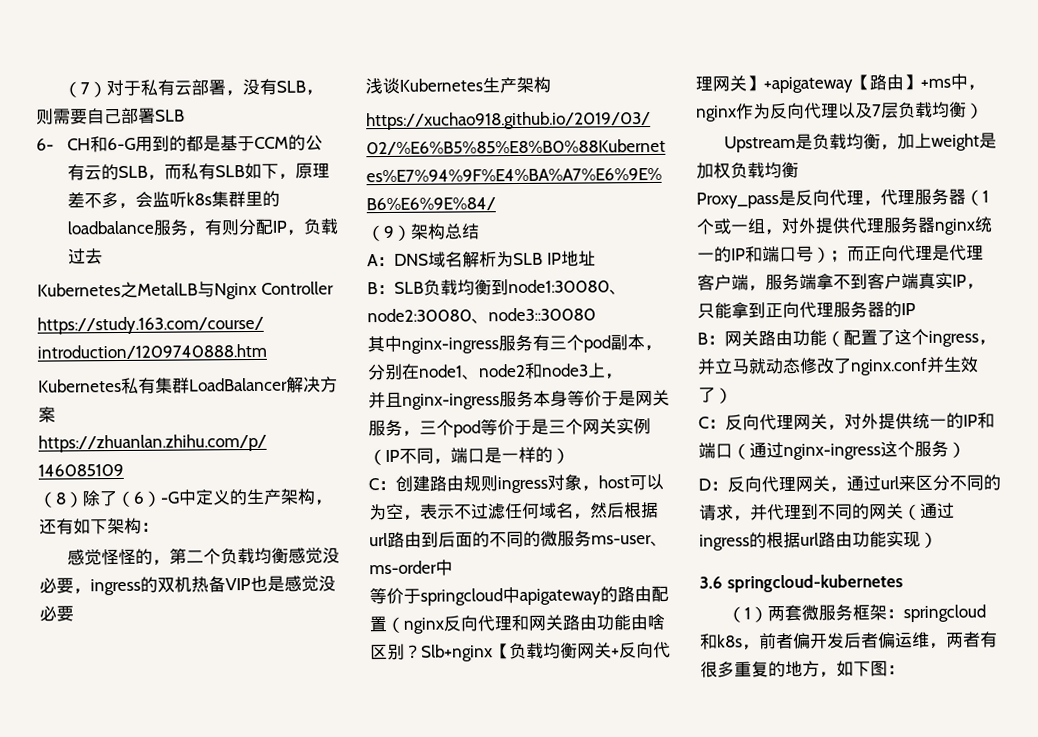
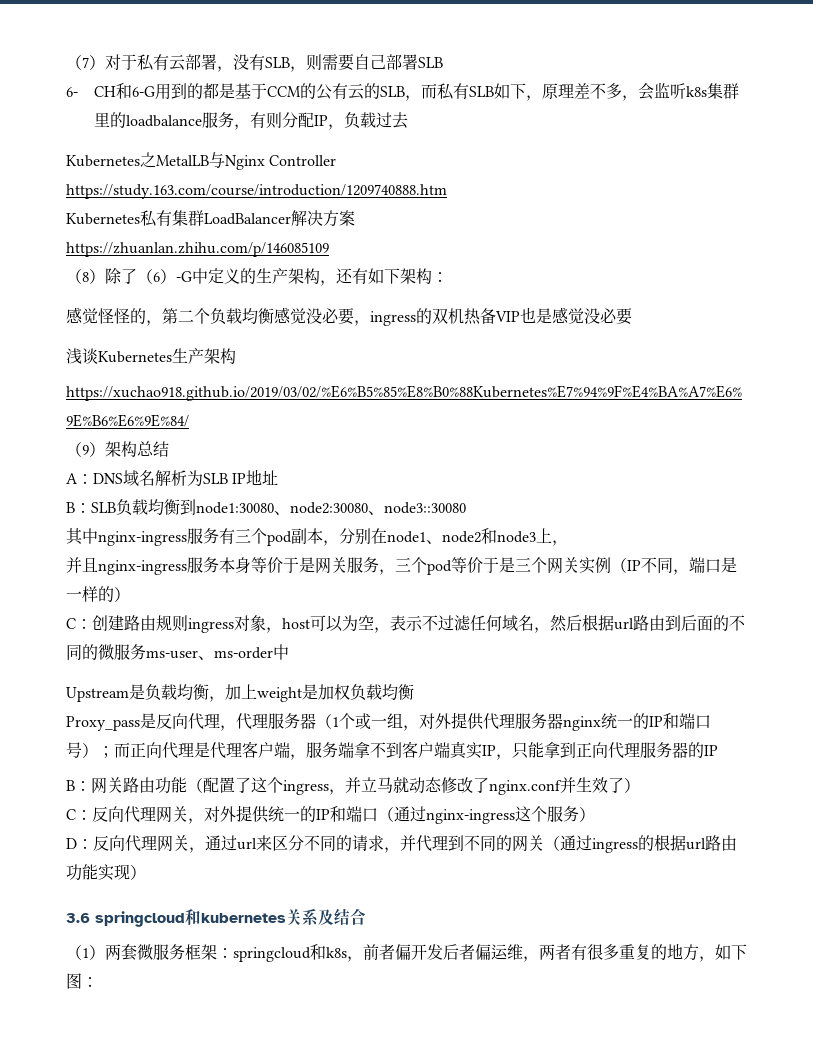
[369,585,669,606] [369,613,665,634] [370,641,671,662] [695,73,985,94] [696,101,984,122] // 等价于springcloud中apigateway的路由配置（nginx反向代理和网关路由功能由啥区别？Slb+nginx【负载均衡网关+反向代理网关】+apigateway【路由】+ms中，nginx作为反向代理以及7层负载均衡） -> (289, 652) none
[726,574,903,593] springcloud-kubernetes -> [95,908,366,927] springcloud和kubernetes关系及结合

